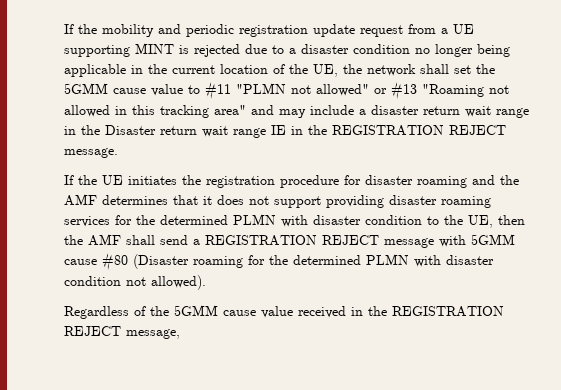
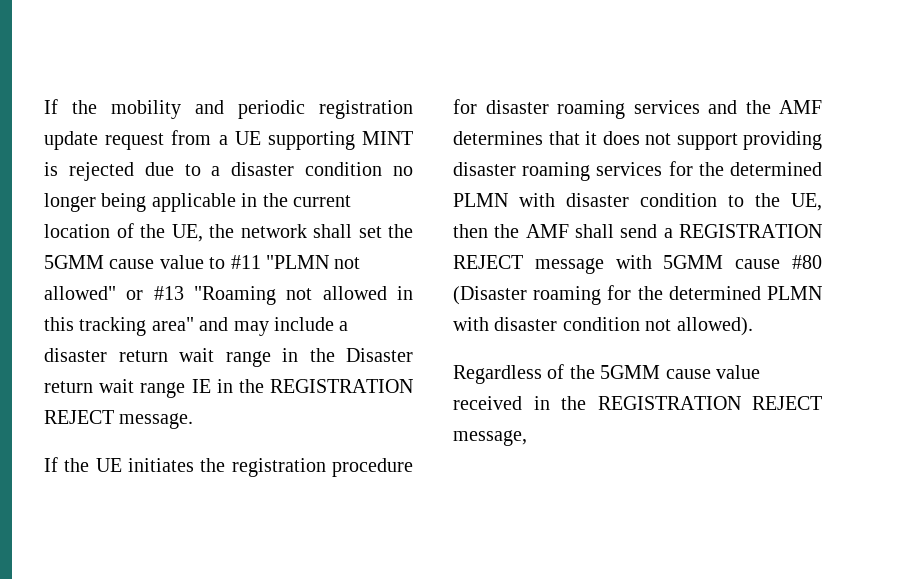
(467, 182) none -> [633,100,700,114] services

